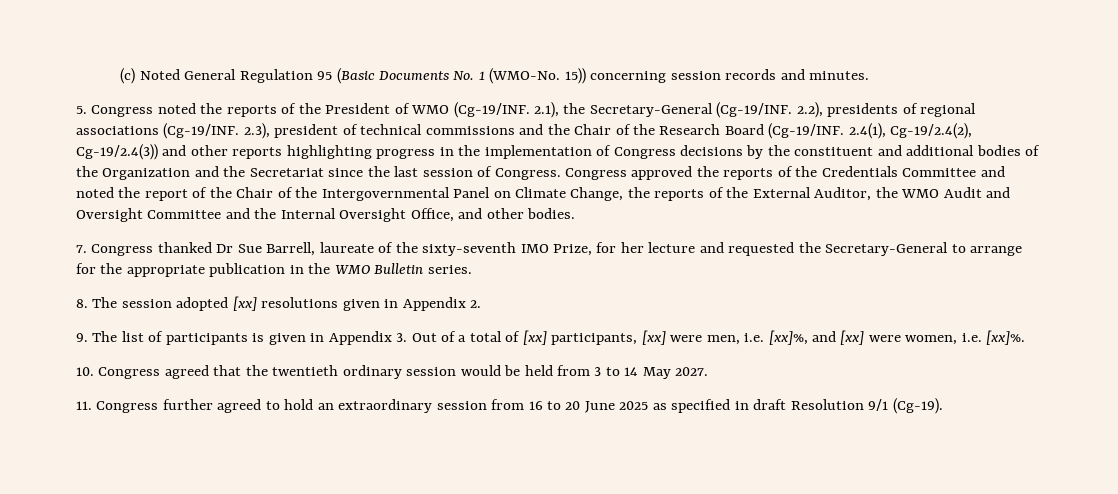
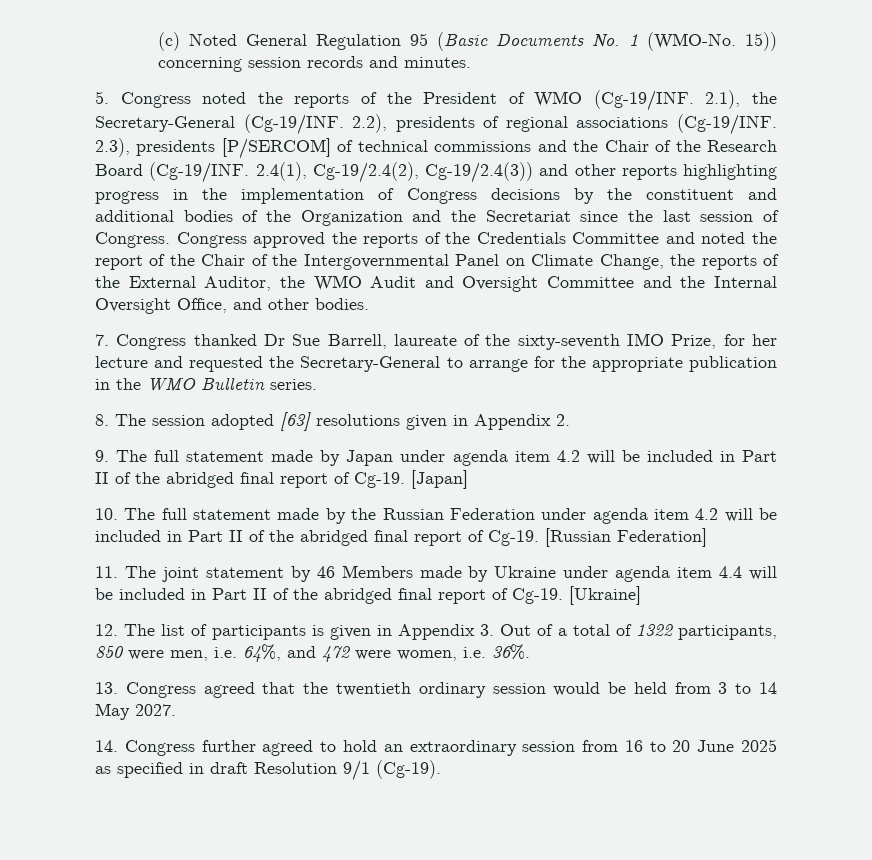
[274,124,339,138] president -> [136,138,331,159] presidents [P/SERCOM]
[232,296,257,311] [xx] -> [280,412,311,431] [63]
(118, 336) none -> [154,450,778,466] [95,470,468,489] [95,508,777,524] [95,528,707,547] [95,565,778,582] [95,586,641,605] [95,624,156,636] full statement made by Japan under agenda item 4.2 will be included in Part II of the abridged final report of Cg-19. [Japan] // 10. The full statement made by the Russian Federation under agenda item 4.2 will be included in Part II of the abridged final report of Cg-19. [Russian Federation] // 11. The joint statement by 46 Members made by Ukraine under agenda item 4.4 will be included in Part II of the abridged final report of Cg-19. [Ukraine] // 12. The
[522,330,865,345] [xx] participants, [xx] were men, i.e. [xx]%, and [xx] -> [635,624,777,640] [95,644,350,662] 1322 participants, 850 were men, i.e. 64%, and 472
[986,330,1026,345] [76,367,94,376] [xx]%. // 10. -> [492,644,530,660] [95,682,118,694] 36%. // 13.
[76,401,92,410] 11. -> [95,740,118,752] 14.

